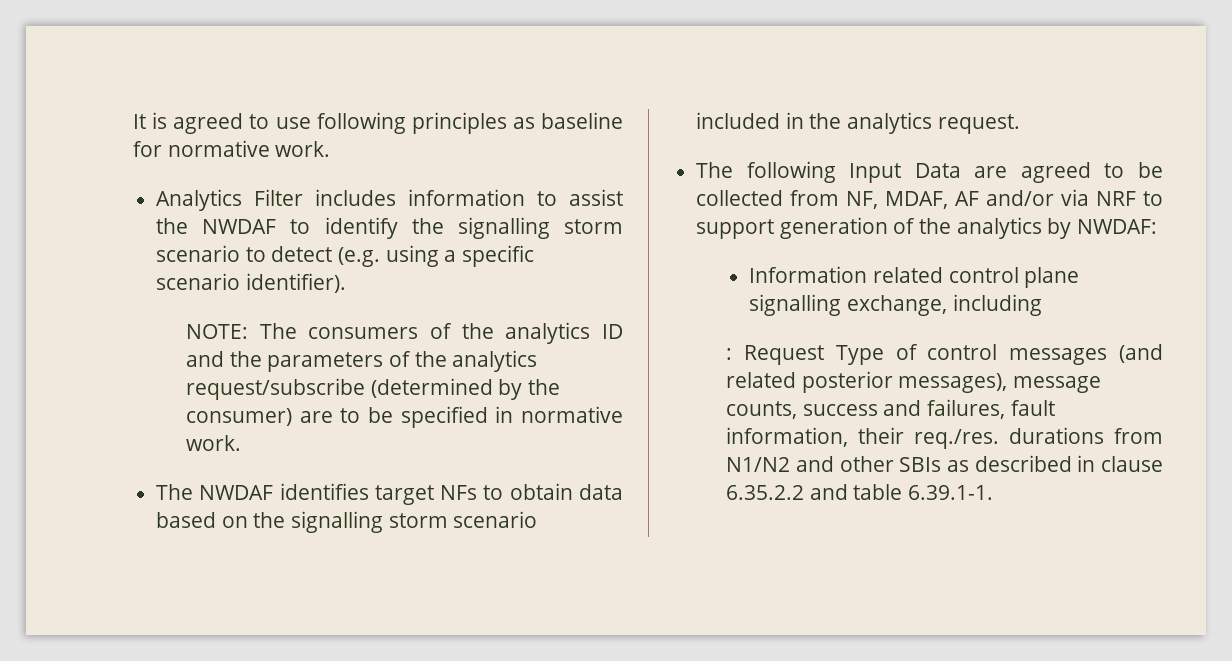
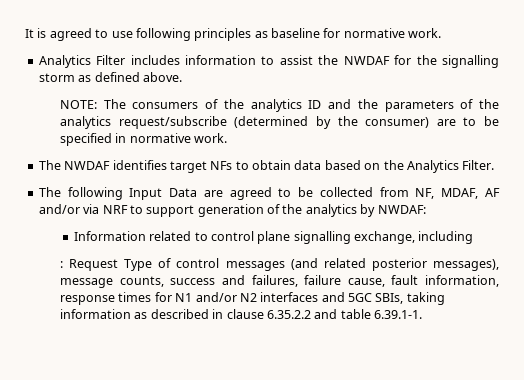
[290,217,623,239] [156,245,535,267] [156,273,346,293] to identify the signalling storm scenario to detect (e.g. using a specific scenario identifier). -> [394,55,500,68] [38,72,182,82] for the signalling storm as defined above.
[291,511,538,533] [696,112,1020,134] signalling storm scenario included in the analytics request. -> [406,160,495,173] Analytics Filter.
(943, 275) none -> [194,232,208,241] to
[1010,400,1055,416] [726,427,1163,449] [726,456,942,472] fault information, their req./res. durations from N1/N2 and other SBIs -> [304,275,499,287] [60,292,445,305] [60,309,132,319] failure cause, fault information, response times for N1 and/or N2 interfaces and 5GC SBIs, taking information

